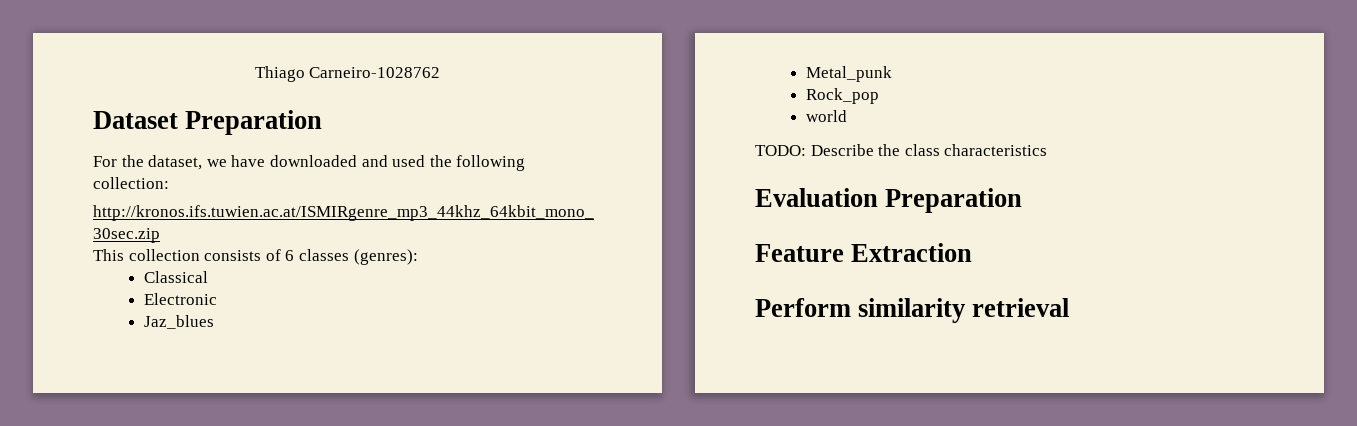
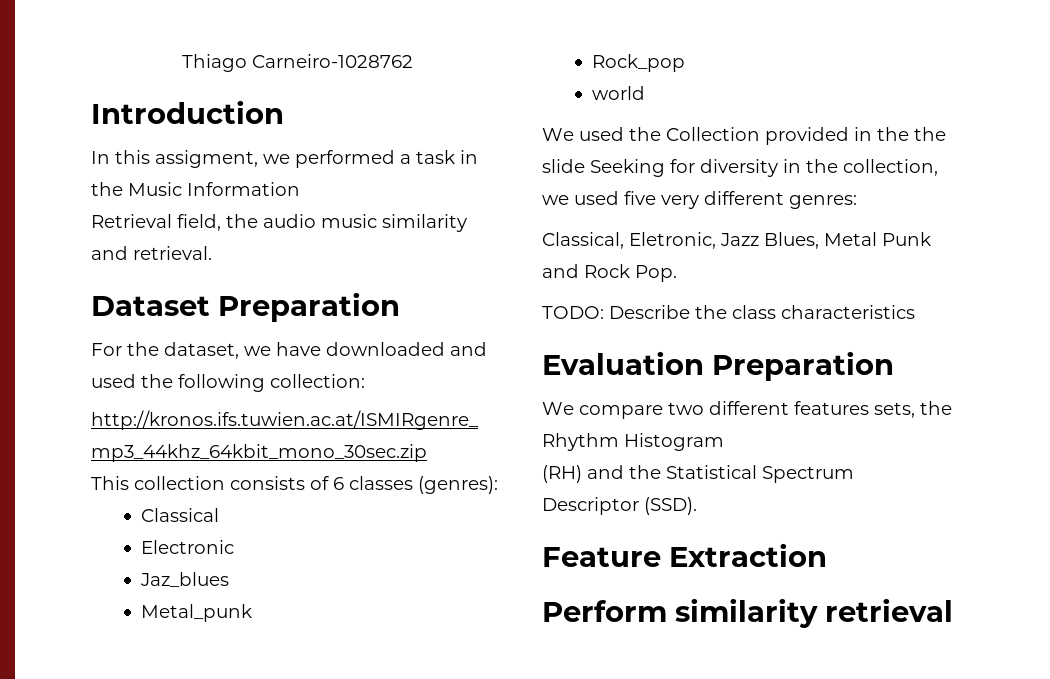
(441, 72) none -> [91,100,284,124] [91,150,478,168] [91,182,300,196] [91,214,467,232] [91,246,212,260] // Introduction // In this assigment, we performed a task in the Music Information // Retrieval field, the audio music similarity and retrieval.
(848, 116) none -> [542,127,946,145] [542,159,938,177] [542,191,857,209] [542,232,931,249] [542,264,677,282] // We used the Collection provided in the the slide Seeking for diversity in the collection, we used five very different genres: // Classical, Eletronic, Jazz Blues, Metal Punk and Rock Pop.
(1023, 200) none -> [542,401,952,419] [542,433,724,451] [542,465,854,483] [542,497,697,515] // We compare two different features sets, the Rhythm Histogram // (RH) and the Statistical Spectrum Descriptor (SSD).

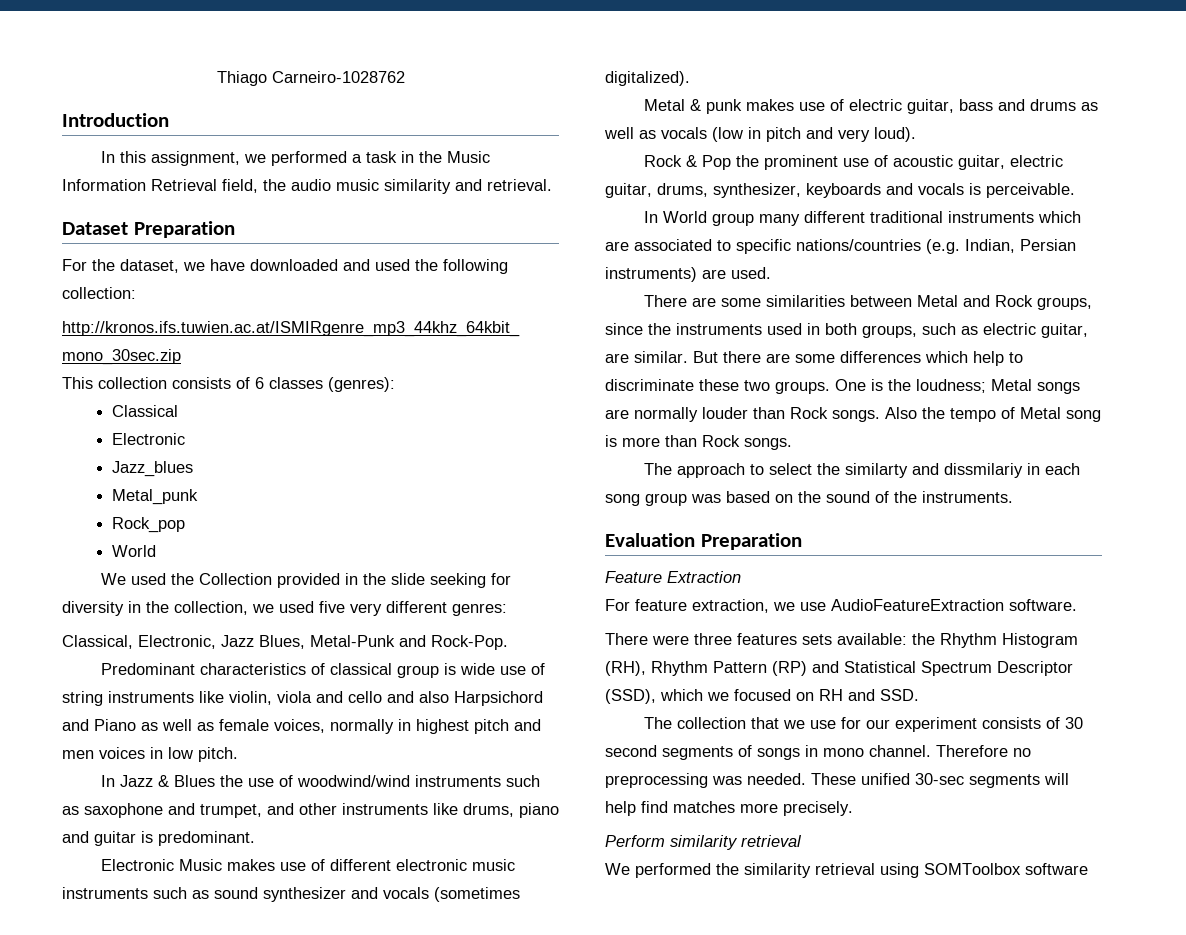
[155,150,258,168] assigment, -> [151,151,241,166] assignment,
(300, 189) // -> (146, 185) none
[139,572,229,587] Jaz_blues -> [112,461,194,477] Jazz_blues
[591,86,645,100] world -> [112,545,157,557] World
[914,127,946,141] [542,159,665,177] the slide Seeking -> [391,573,487,588] slide seeking
[629,232,716,249] Eletronic, -> [138,635,216,649] Electronic,
[824,232,931,246] [542,264,677,282] [542,305,915,319] [542,351,894,381] [542,401,952,419] [542,433,724,451] [542,465,854,483] [542,497,697,515] [542,543,827,567] [542,598,953,628] Metal Punk and Rock Pop. // TODO: Describe the class characteristics // Evaluation Preparation // We compare two different features sets, the Rhythm Histogram // (RH) and the Statistical Spectrum Descriptor (SSD). // Feature Extraction // Perform similarity retrieval -> [310,635,508,650] [101,663,546,678] [62,691,543,706] [62,719,541,734] [62,747,238,762] [101,775,541,787] [62,803,559,818] [62,831,255,846] [101,859,516,871] [62,887,520,902] [605,71,690,86] [644,99,1099,114] [604,127,916,142] [644,155,1064,170] [605,183,1075,198] [644,211,1082,226] [605,239,1076,254] [605,267,771,282] [644,295,1093,310] [605,323,1088,338] [605,351,1023,366] [605,379,1080,394] [605,407,1101,422] [605,435,792,450] [644,463,1081,478] [605,491,1013,506] [605,533,802,550] [605,571,741,583] [605,599,1077,613] [605,633,1078,648] [605,661,1073,676] [605,689,919,704] [644,717,1084,732] [605,745,1031,760] [605,773,1069,788] [605,801,853,816] [605,835,802,850] [605,863,1088,878] Metal-Punk and Rock-Pop. // Predominant characteristics of classical group is wide use of string instruments like violin, viola and cello and also Harpsichord and Piano as well as female voices, normally in highest pitch and men voices in low pitch. // In Jazz & Blues the use of woodwind/wind instruments such as saxophone and trumpet, and other instruments like drums, piano and guitar is predominant. // Electronic Music makes use of different electronic music instruments such as sound synthesizer and vocals (sometimes digitalized). // Metal & punk makes use of electric guitar, bass and drums as well as vocals (low in pitch and very loud). // Rock & Pop the prominent use of acoustic guitar, electric guitar, drums, synthesizer, keyboards and vocals is perceivable. // In World group many different traditional instruments which are associated to specific nations/countries (e.g. Indian, Persian instruments) are used. // There are some similarities between Metal and Rock groups, since the instruments used in both groups, such as electric guitar, are similar. But there are some differences which help to discriminate these two groups. One is the loudness; Metal songs are normally louder than Rock songs. Also the tempo of Metal song is more than Rock songs. // The approach to select the similarty and dissmilariy in each song group was based on the sound of the instruments. // Evaluation Preparation // Feature Extraction // For feature extraction, we use AudioFeatureExtraction software. // There were three features sets available: the Rhythm Histogram (RH), Rhythm Pattern (RP) and Statistical Spectrum Descriptor (SSD), which we focused on RH and SSD. // The collection that we use for our experiment consists of 30 second segments of songs in mono channel. Therefore no preprocessing was needed. These unified 30-sec segments will help find matches more precisely. // Perform similarity retrieval // We performed the similarity retrieval using SOMToolbox software

